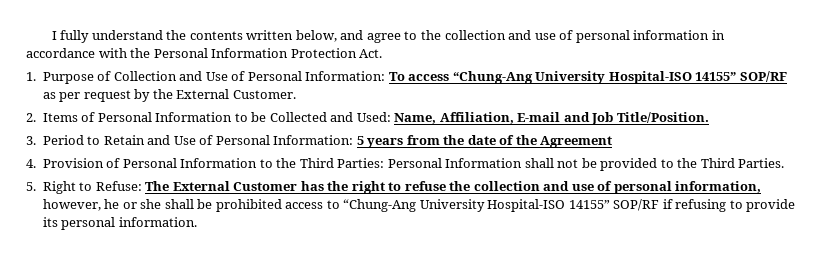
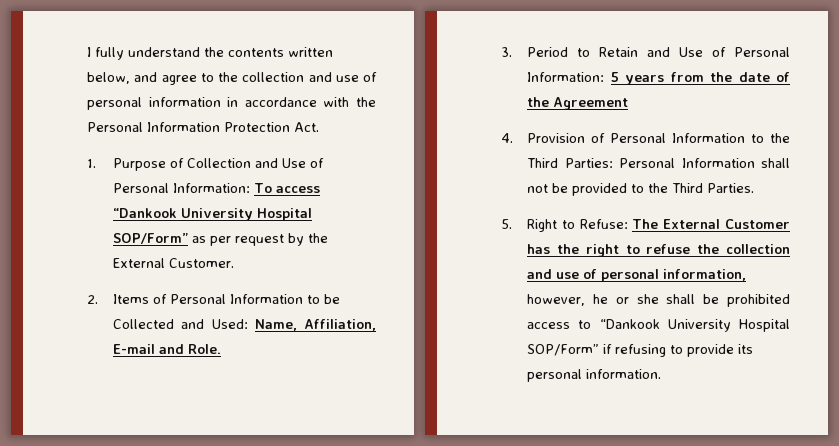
[452,71,787,84] “Chung-Ang University Hospital-ISO 14155” SOP/RF -> [113,208,313,221] [113,233,189,244] “Dankook University Hospital SOP/Form”
[591,112,709,125] Job Title/Position. -> [188,344,222,354] Role.
[343,199,660,212] “Chung-Ang University Hospital-ISO 14155” SOP/RF -> [599,319,790,332] [527,344,600,356] “Dankook University Hospital SOP/Form”

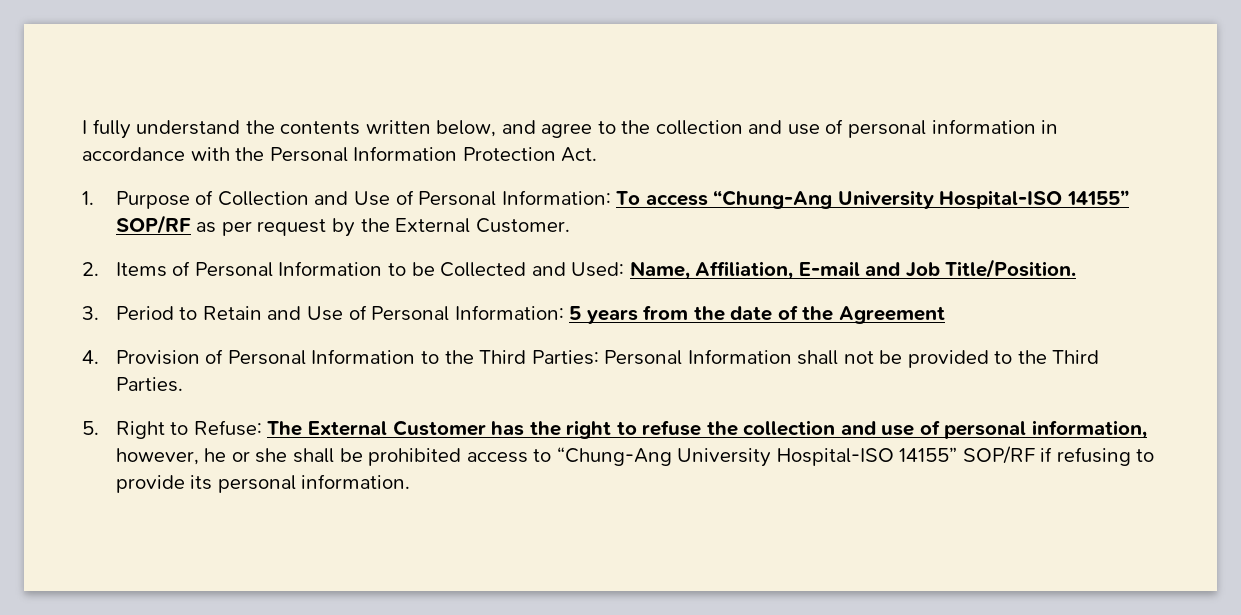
[113,208,313,221] [113,233,189,244] “Dankook University Hospital SOP/Form” -> [713,190,1129,209] [115,215,191,234] “Chung-Ang University Hospital-ISO 14155” SOP/RF
[188,344,222,354] Role. -> [905,259,1077,278] Job Title/Position.
[599,319,790,332] [527,344,600,356] “Dankook University Hospital SOP/Form” -> [556,446,1035,467] “Chung-Ang University Hospital-ISO 14155” SOP/RF

